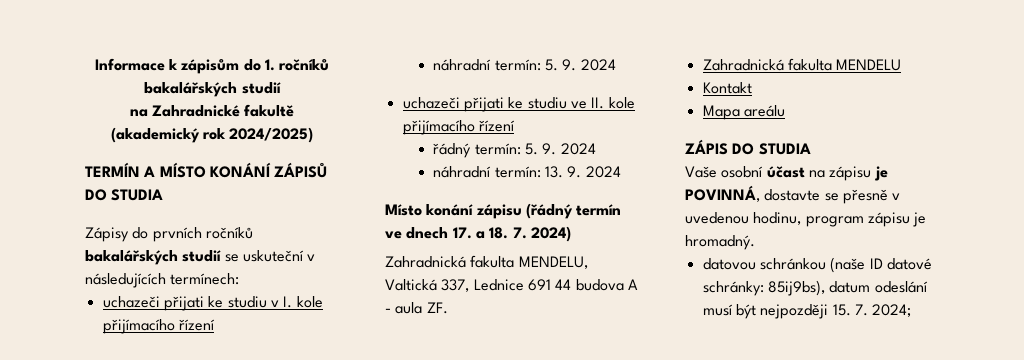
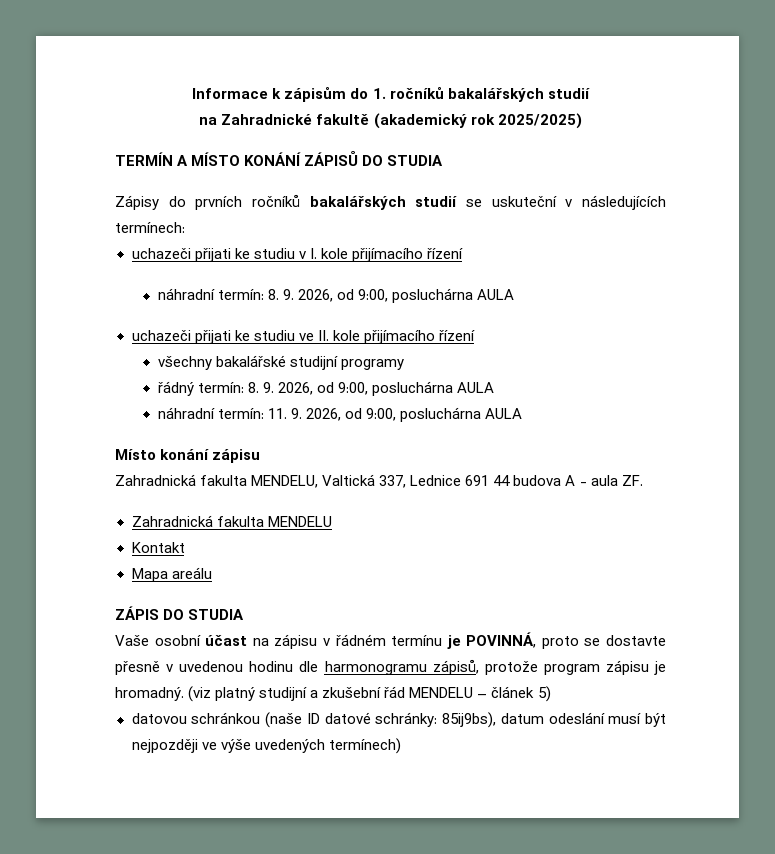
[229,127,314,143] 2024/2025) -> [497,113,582,129] 2025/2025)
[544,59,616,71] 5. 9. 2024 -> [267,288,515,303] 8. 9. 2026, od 9:00, posluchárna AULA
[433,143,596,158] [433,166,621,178] [385,203,622,219] [385,226,571,242] řádný termín: 5. 9. 2024 // náhradní termín: 13. 9. 2024 // Místo konání zápisu (řádný termín ve dnech 17. a 18. 7. 2024) -> [157,355,404,370] [157,381,495,396] [157,407,523,422] [115,449,261,463] všechny bakalářské studijní programy // řádný termín: 8. 9. 2026, od 9:00, posluchárna AULA // náhradní termín: 11. 9. 2026, od 9:00, posluchárna AULA // Místo konání zápisu
[873,166,888,181] [685,185,901,204] [685,212,927,227] [685,235,755,250] je POVINNÁ, dostavte se přesně v uvedenou hodinu, program zápisu je hromadný. -> [322,632,666,649] [115,659,667,675] [115,686,551,702] v řádném termínu je POVINNÁ, proto se dostavte přesně v uvedenou hodinu dle harmonogramu zápisů, protože program zápisu je hromadný. (viz platný studijní a zkušební řád MENDELU – článek 5)
[832,304,912,317] 15. 7. 2024; -> [201,738,401,754] ve výše uvedených termínech)

